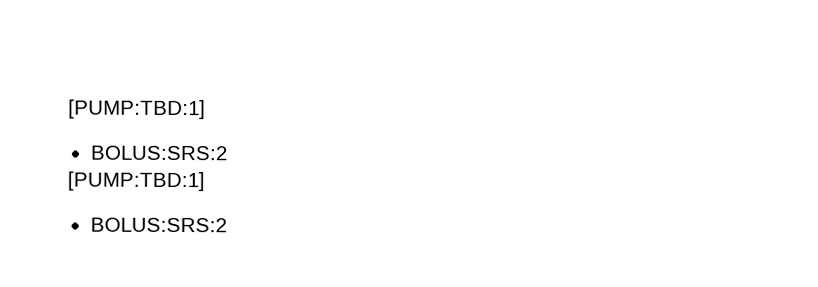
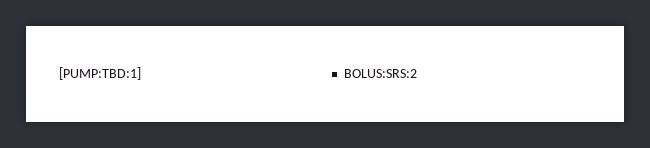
[68,99,206,120] [89,145,227,161] [67,171,205,192] [89,217,227,233] [PUMP:TBD:1] // BOLUS:SRS:2 // [PUMP:TBD:1] // BOLUS:SRS:2 -> [59,67,141,80] [344,69,418,78] [PUMP:TBD:1] // BOLUS:SRS:2

